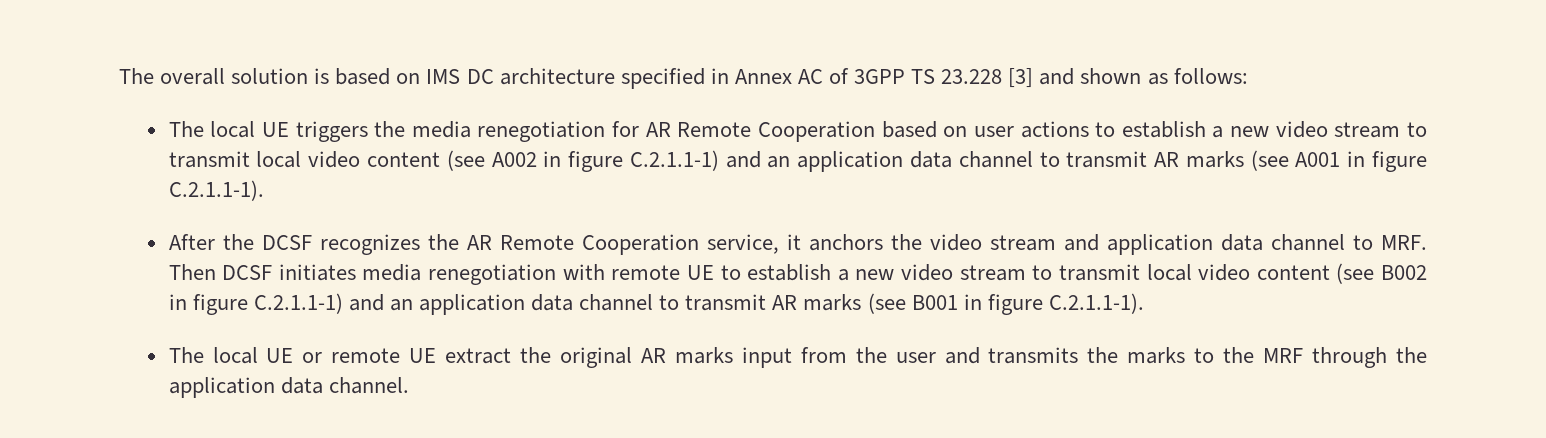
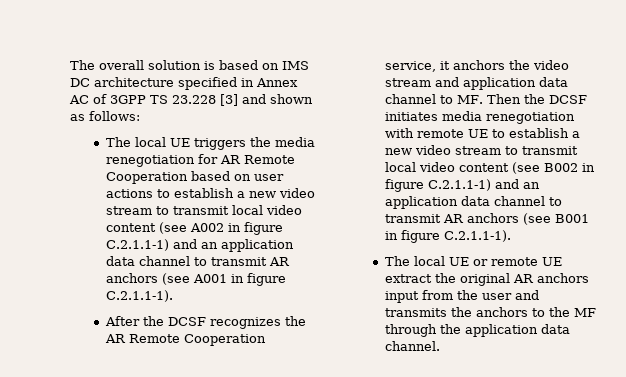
[1185,151,1244,168] marks -> [105,273,158,283] anchors
[1381,235,1428,250] [168,264,216,280] MRF. Then -> [456,94,545,104] MF. Then the
[803,294,862,311] marks -> [466,213,519,223] anchors
[674,347,733,364] marks -> [536,273,589,283] anchors
[1127,347,1186,364] marks -> [475,307,528,317] anchors
[1263,348,1304,363] MRF -> [573,308,596,317] MF

